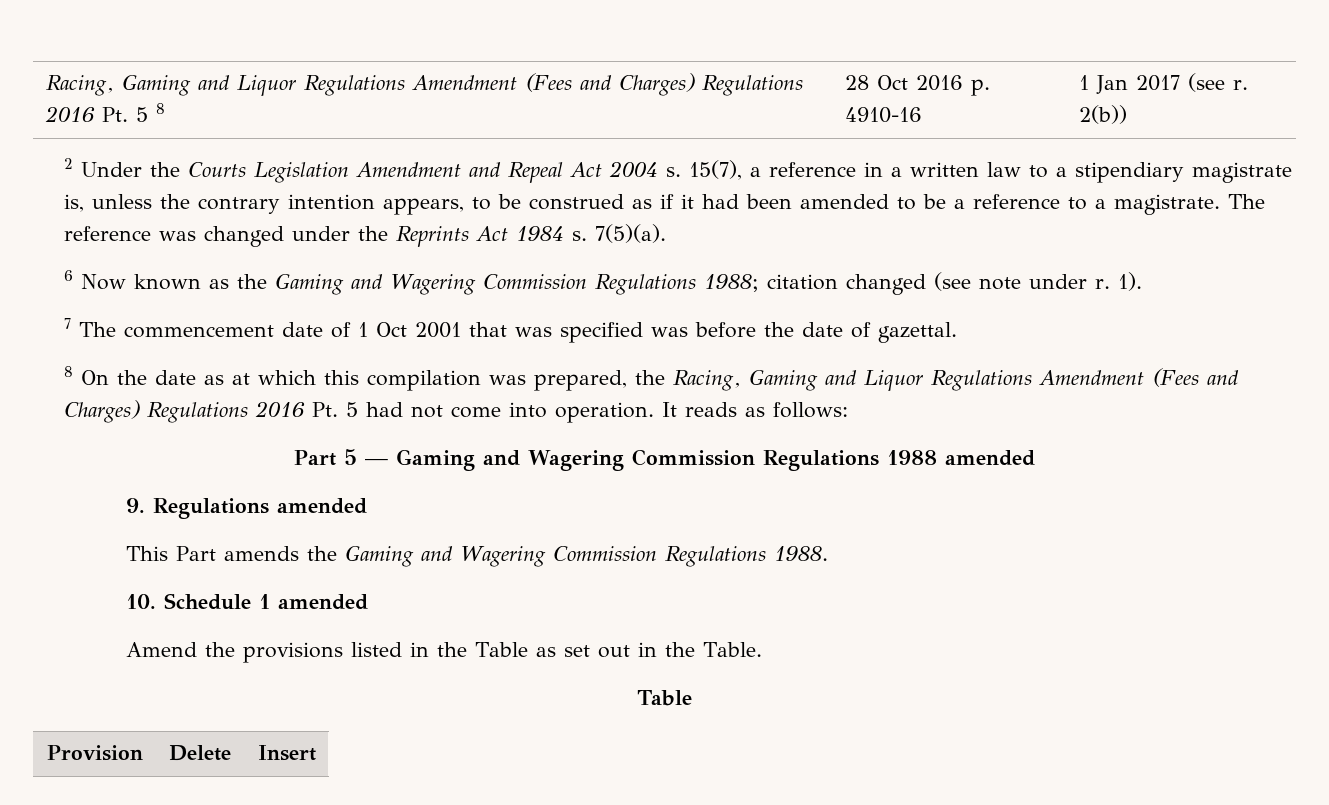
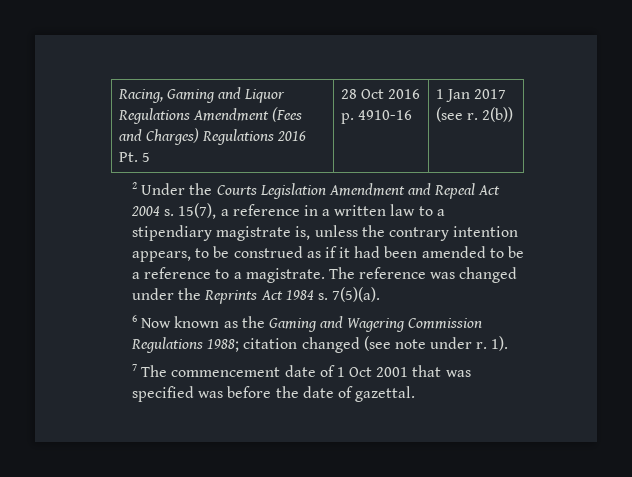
[155,103,165,114] 8 -> (150, 157) none
[64,366,1240,391] [64,400,849,423] [293,449,1036,471] [126,498,368,519] [126,545,829,567] [126,593,369,610] [126,642,763,663] [636,690,693,706] [46,745,143,761] [169,745,231,761] [257,745,316,761] // 8 On the date as at which this compilation was prepared, the Racing, Gaming and Liquor Regulations Amendment (Fees and Charges) Regulations 2016 Pt. 5 had not come into operation. It reads as follows: // Part 5 — Gaming and Wagering Commission Regulations 1988 amended // 9. Regulations amended // This Part amends the Gaming and Wagering Commission Regulations 1988. // 10. Schedule 1 amended // Amend the provisions listed in the Table as set out in the Table. // Table // Provision | Delete | Insert -> (416, 394) none

